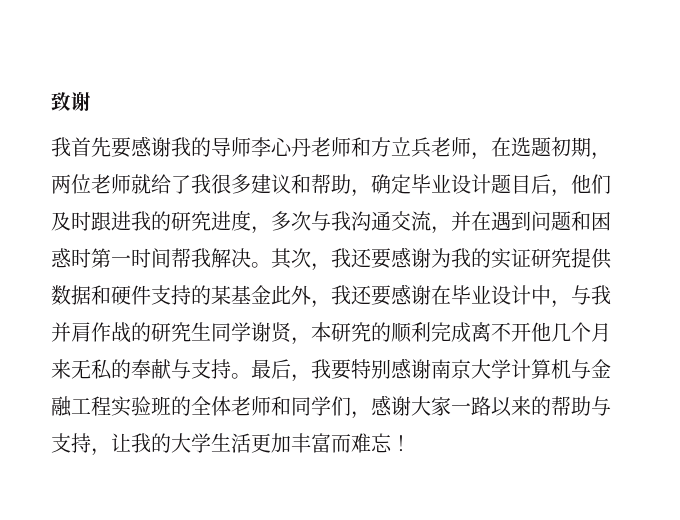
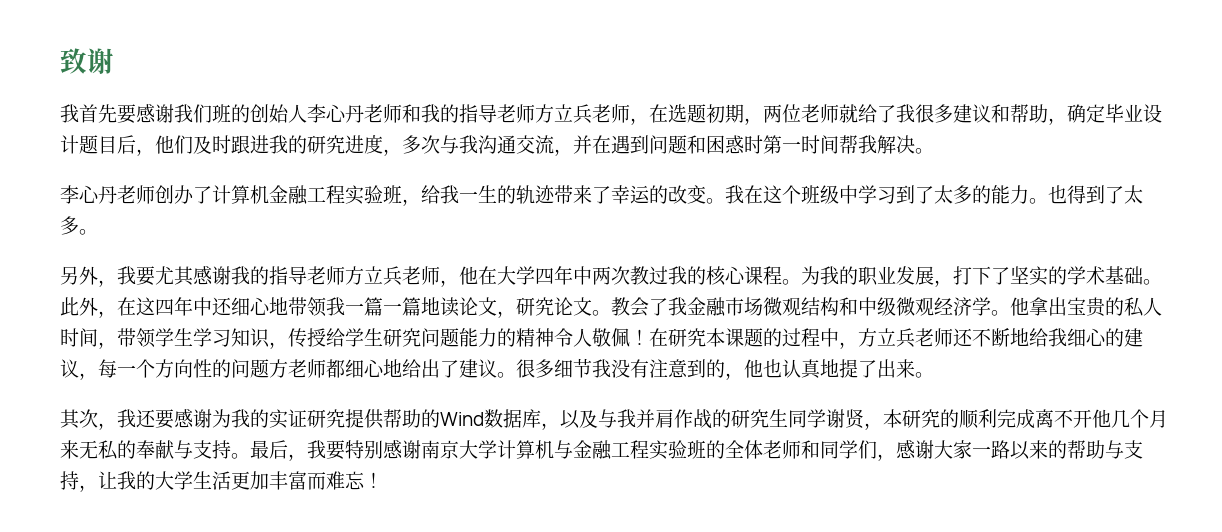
[191,137,371,157] 的导师李心丹老师和 -> [193,104,535,123] 们班的创始人李心丹老师和我的指导老师
(271, 265) none -> [60,185,1143,206] [60,216,98,235] [60,266,1162,287] [60,297,1162,318] [60,328,1143,349] [60,358,934,380] // 李心丹老师创办了计算机金融工程实验班，给我一生的轨迹带来了幸运的改变。我在这个班级中学习到了太多的能力。也得到了太多。 // 另外，我要尤其感谢我的指导老师方立兵老师，他在大学四年中两次教过我的核心课程。为我的职业发展，打下了坚实的学术基础。此外，在这四年中还细心地带领我一篇一篇地读论文，研究论文。教会了我金融市场微观结构和中级微观经济学。他拿出宝贵的私人时间，带领学生学习知识，传授给学生研究问题能力的精神令人敬佩！在研究本课题的过程中，方立兵老师还不断地给我细心的建议，每一个方向性的问题方老师都细心地给出了建议。很多细节我没有注意到的，他也认真地提了出来。 //
[51,284,571,308] 数据和硬件支持的某基金此外，我还要感谢在毕业设计中， -> [383,409,598,430] 帮助的Wind数据库，以及

